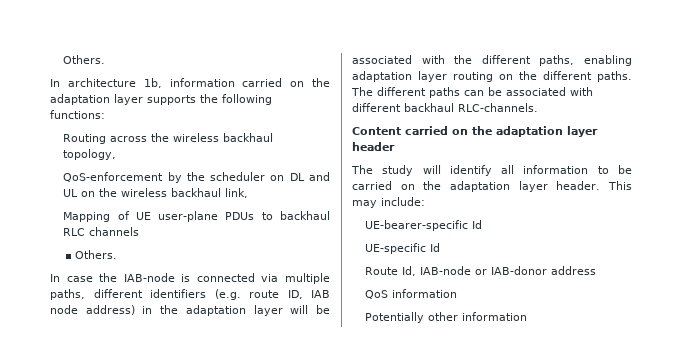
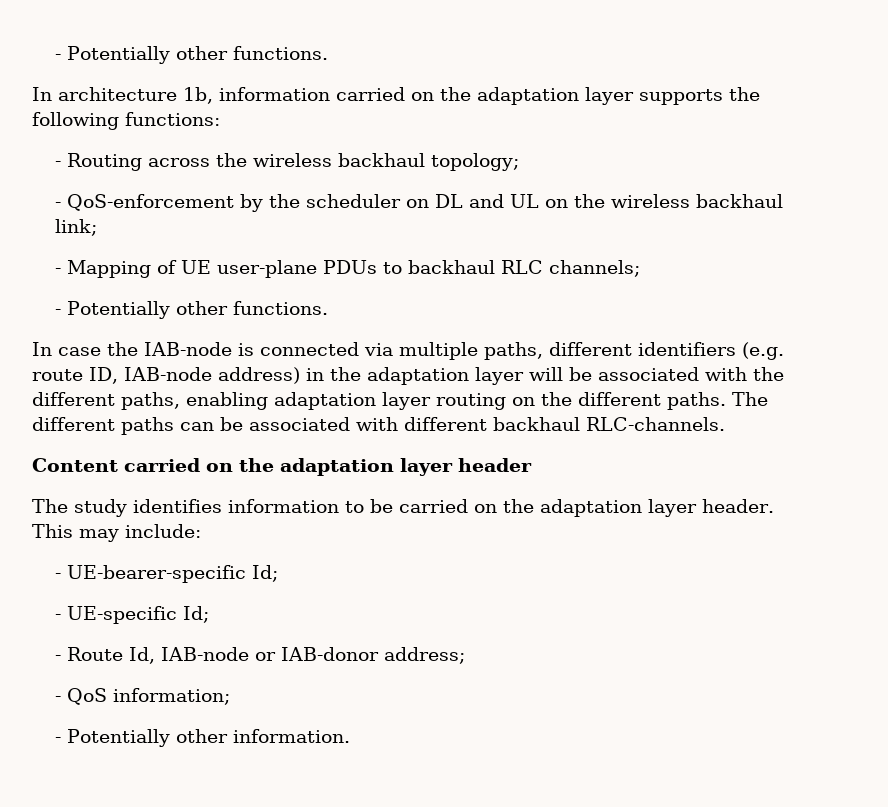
[63,55,106,64] Others. -> [54,46,328,64] - Potentially other functions.
(105, 114) none -> [54,161,61,167] -
[63,149,117,160] topology, // -> [430,153,519,171] [54,202,61,208] topology; // -
[225,188,249,198] link, // -> [54,219,97,236] [54,268,61,274] link; // -
[89,227,140,236] [75,250,118,259] channels // Others. -> [548,260,640,277] [54,301,328,319] channels; // - Potentially other functions.
[311,290,330,298] [50,305,78,314] IAB node -> [123,367,212,381] IAB-node
[422,165,515,176] will identify all -> [133,499,222,513] identifies
[365,220,483,231] [365,243,441,254] UE-bearer-specific Id // UE-specific Id // -> [54,565,278,583] [54,606,209,624] [54,655,61,661] - UE-bearer-specific Id; // - UE-specific Id; // -
[551,266,597,275] [365,289,458,299] [365,312,528,323] address // QoS information // Potentially other information -> [383,647,465,664] [54,688,230,705] [54,729,350,747] address; // - QoS information; // - Potentially other information.

